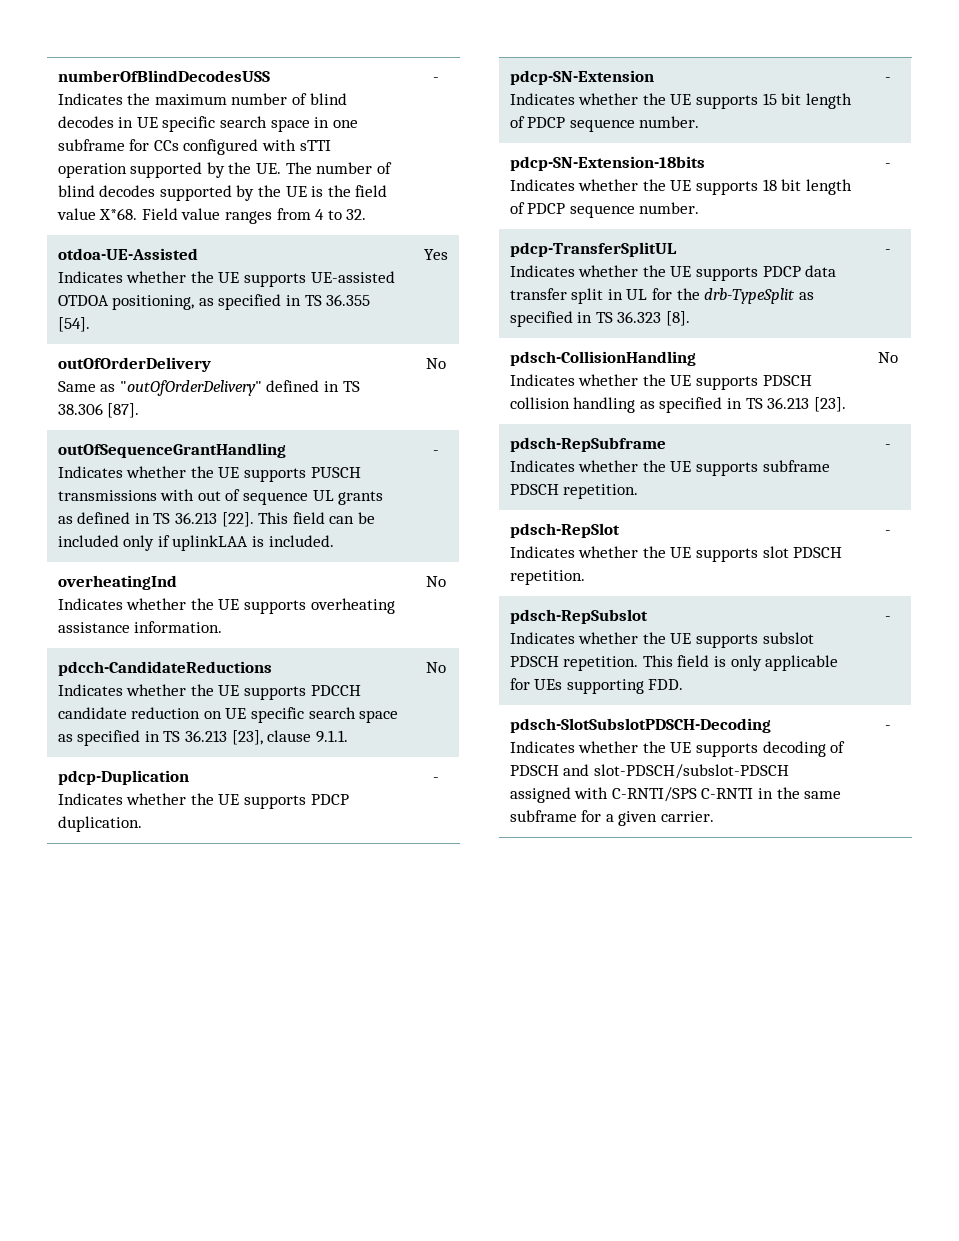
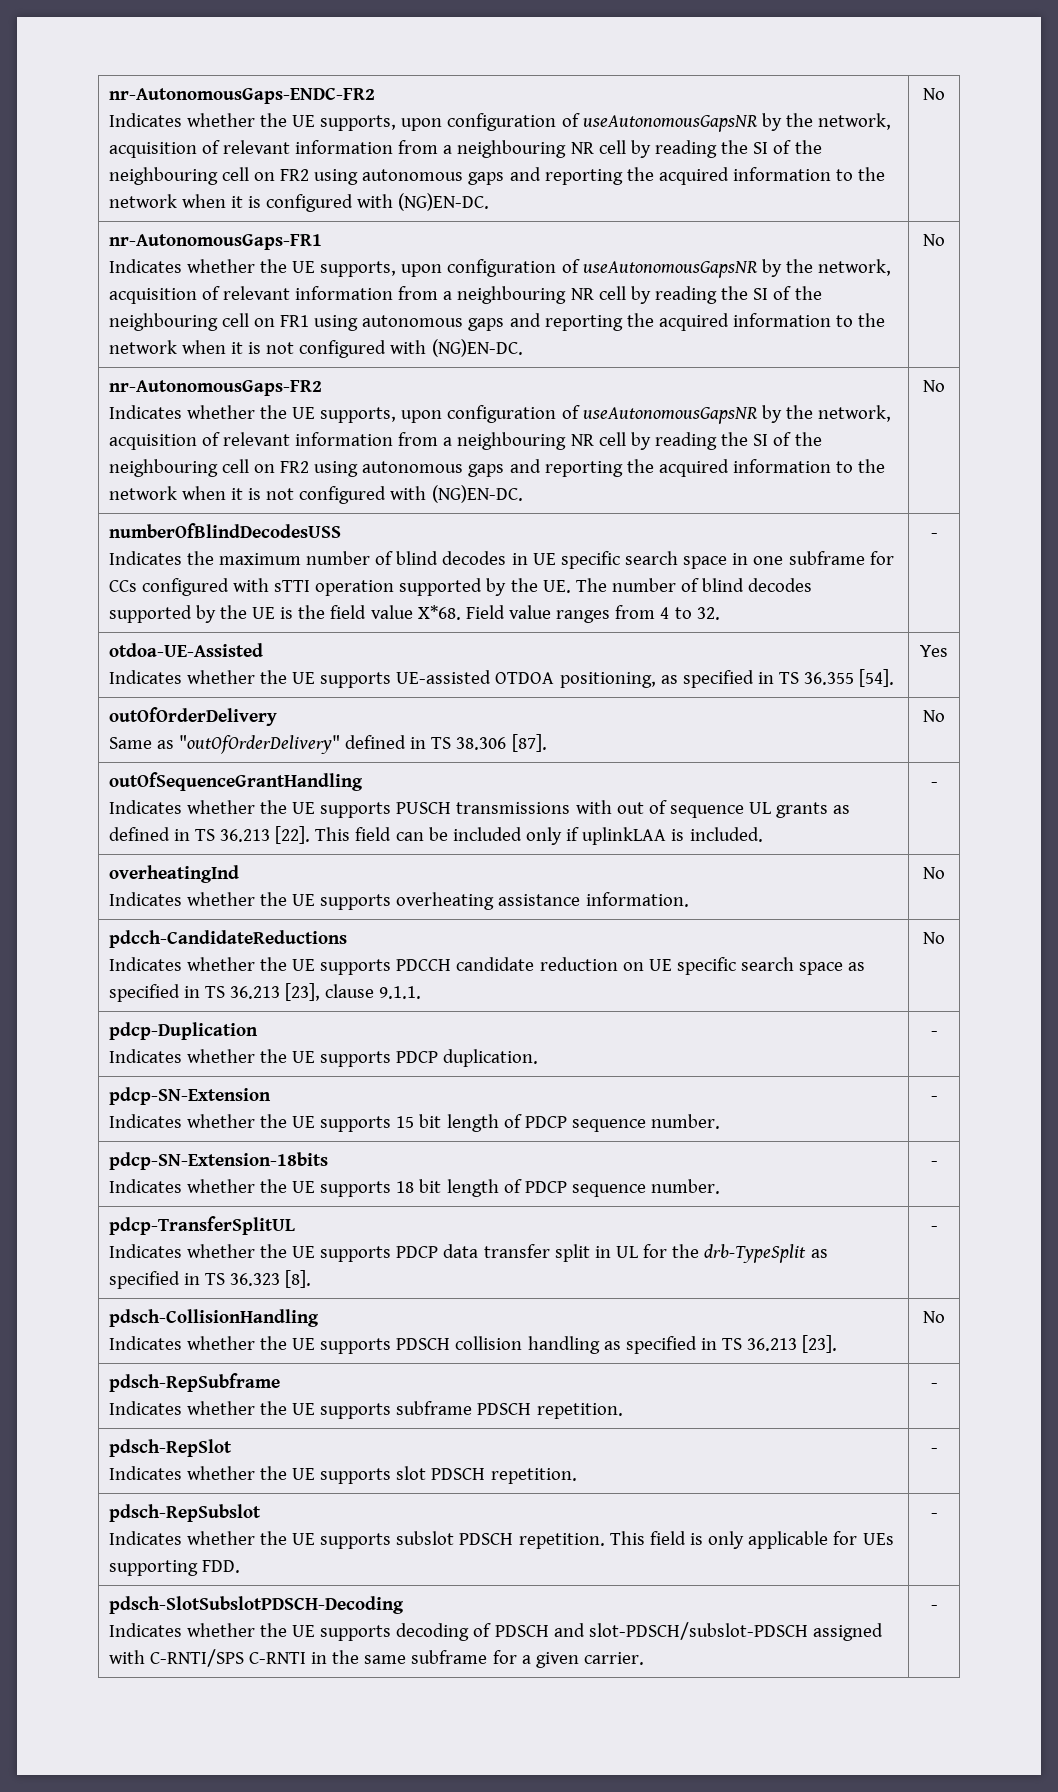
(57, 76) none -> [108,87,375,104] [108,113,892,132] [108,140,822,158] [108,167,886,185] [108,193,490,212] [923,88,945,100] [108,234,322,250] [108,259,892,278] [108,286,822,304] [108,313,886,331] [108,339,523,358] [923,234,945,246] [108,380,322,396] [108,405,892,424] [108,432,822,450] [108,459,886,477] [108,485,523,504] [923,380,945,392] nr-AutonomousGaps-ENDC-FR2 // Indicates whether the UE supports, upon configuration of useAutonomousGapsNR by the network, acquisition of relevant information from a neighbouring NR cell by reading the SI of the neighbouring cell on FR2 using autonomous gaps and reporting the acquired information to the network when it is configured with (NG)EN-DC. | No // nr-AutonomousGaps-FR1 // Indicates whether the UE supports, upon configuration of useAutonomousGapsNR by the network, acquisition of relevant information from a neighbouring NR cell by reading the SI of the neighbouring cell on FR1 using autonomous gaps and reporting the acquired information to the network when it is not configured with (NG)EN-DC. | No // nr-AutonomousGaps-FR2 // Indicates whether the UE supports, upon configuration of useAutonomousGapsNR by the network, acquisition of relevant information from a neighbouring NR cell by reading the SI of the neighbouring cell on FR2 using autonomous gaps and reporting the acquired information to the network when it is not configured with (NG)EN-DC. | No //

